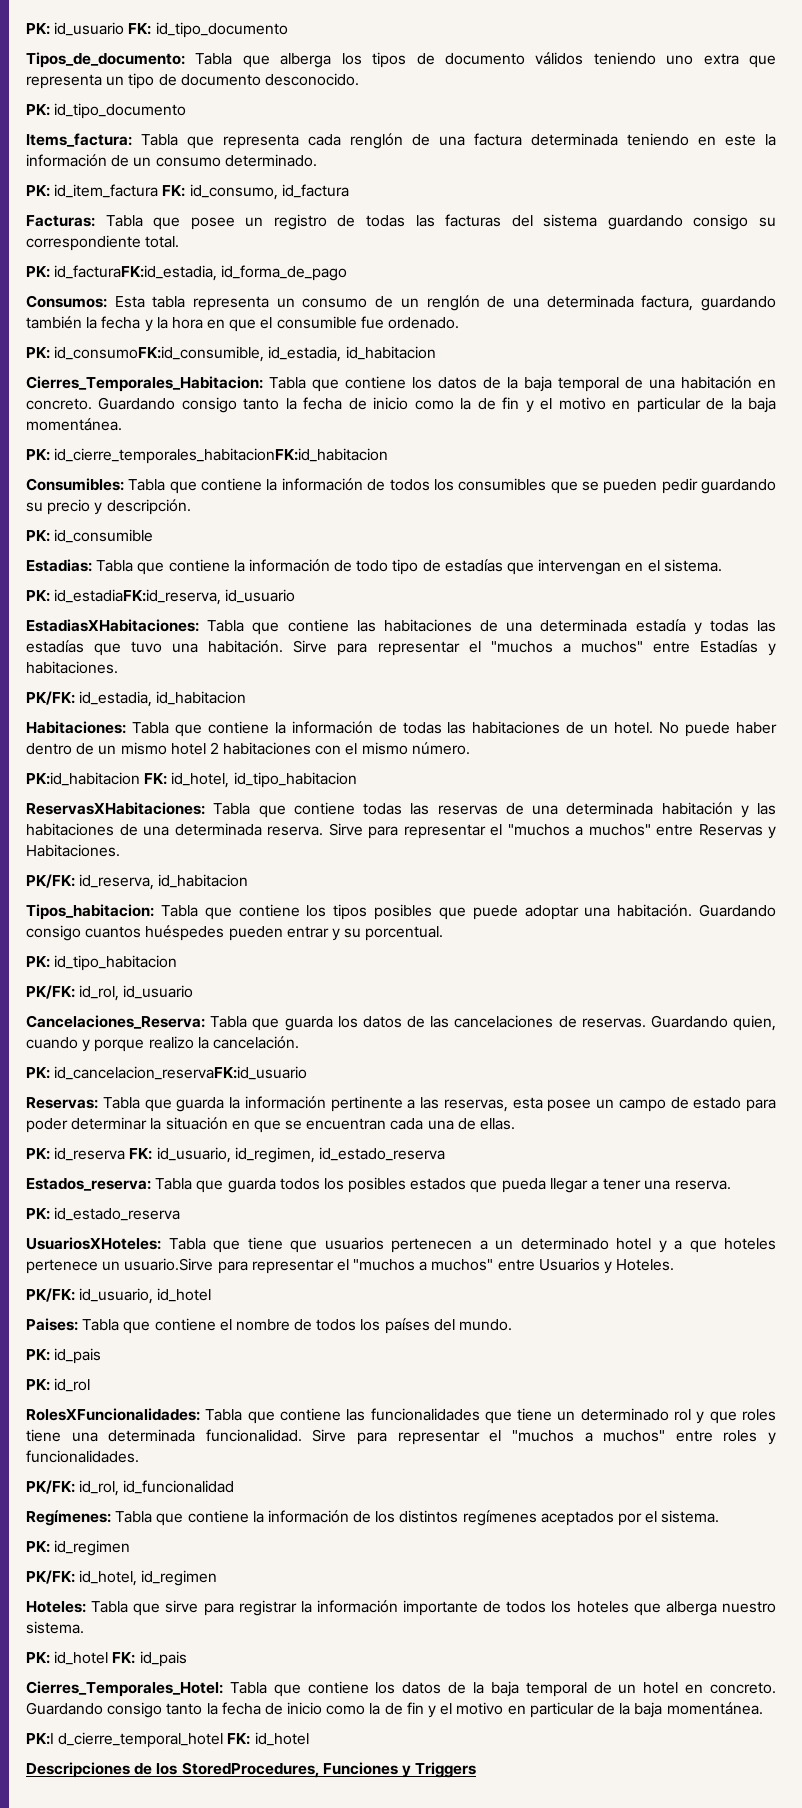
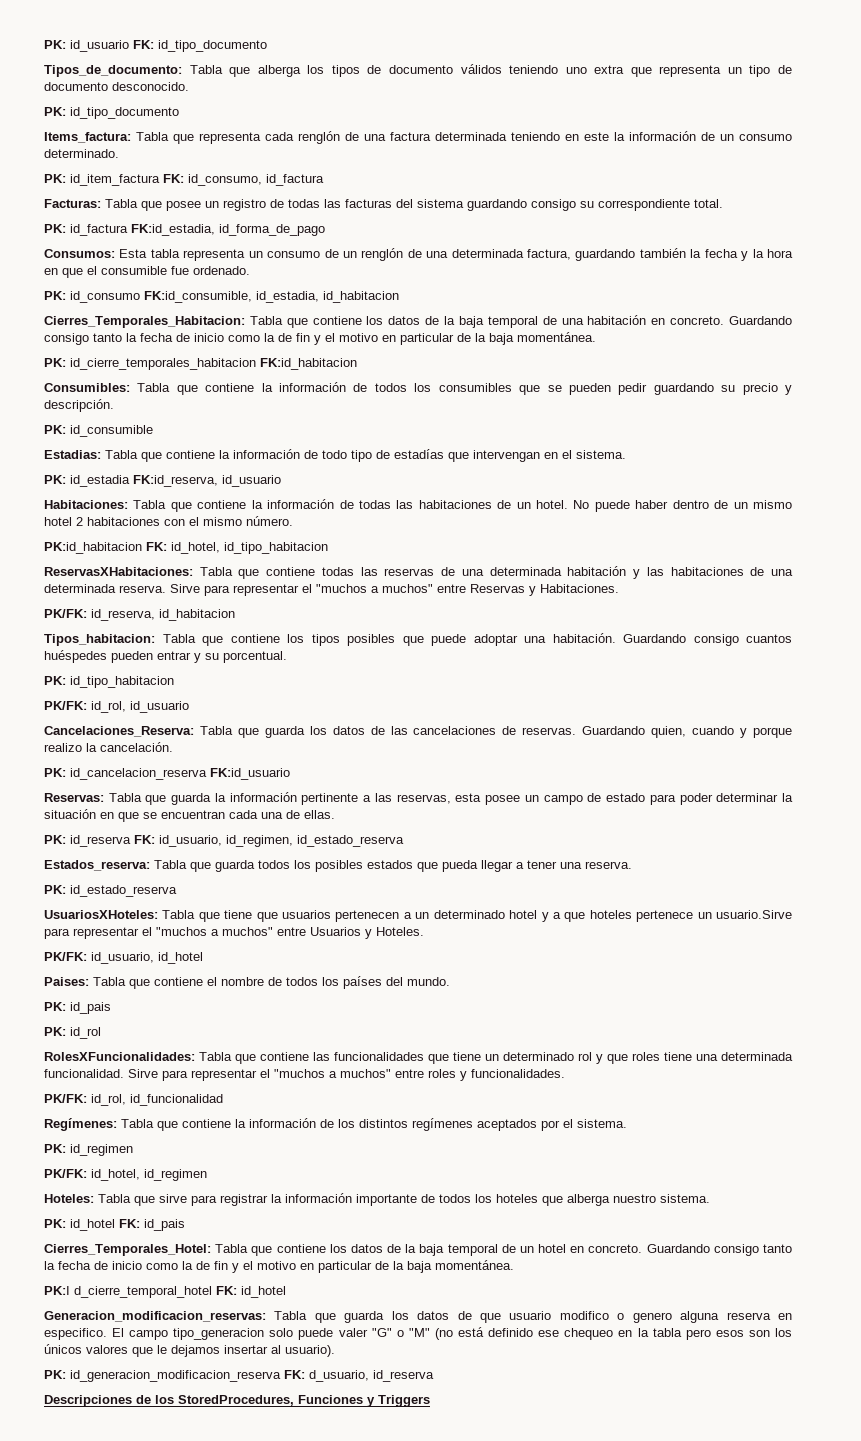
[54,265,218,281] id_facturaFK:id_estadia, -> [70,224,215,236] id_factura FK:id_estadia,
[54,346,265,362] id_consumoFK:id_consumible, -> [70,291,252,303] id_consumo FK:id_consumible,
[54,448,389,464] id_cierre_temporales_habitacionFK:id_habitacion -> [70,358,357,370] id_cierre_temporales_habitacion FK:id_habitacion
[54,589,296,605] [26,619,776,635] [26,640,776,656] [26,661,118,674] [26,691,247,707] id_estadiaFK:id_reserva, id_usuario // EstadiasXHabitaciones: Tabla que contiene las habitaciones de una determinada estadía y todas las estadías que tuvo una habitación. Sirve para representar el "muchos a muchos" entre Estadías y habitaciones. // PK/FK: id_estadia, id_habitacion -> [70,475,281,487] id_estadia FK:id_reserva, id_usuario
[54,1066,308,1080] id_cancelacion_reservaFK:id_usuario -> [70,768,290,780] id_cancelacion_reserva FK:id_usuario
(309, 1739) none -> [44,1311,793,1323] [44,1327,792,1340] [44,1344,335,1357] [44,1370,434,1382] // Generacion_modificacion_reservas: Tabla que guarda los datos de que usuario modifico o genero alguna reserva en especifico. El campo tipo_generacion solo puede valer "G" o "M" (no está definido ese chequeo en la tabla pero esos son los únicos valores que le dejamos insertar al usuario). // PK: id_generacion_modificacion_reserva FK: d_usuario, id_reserva

